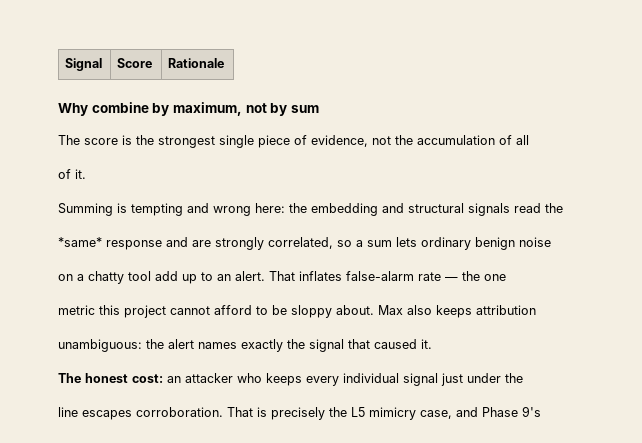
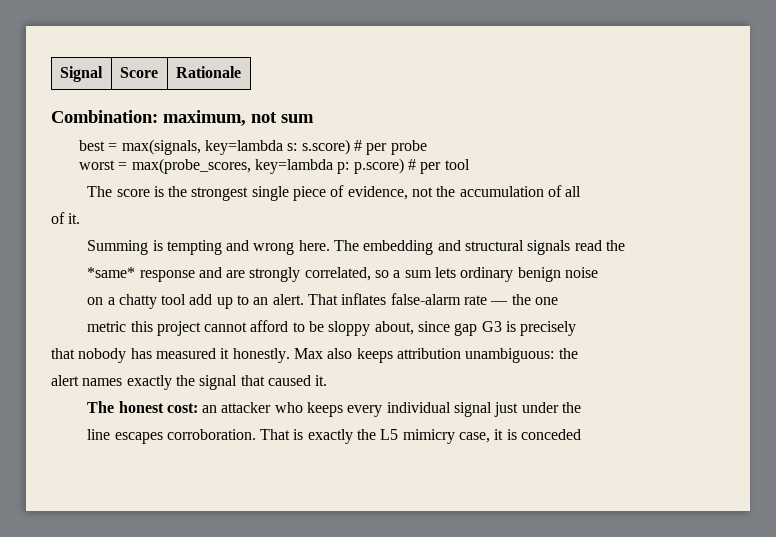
[58,102,170,116] Why combine by -> [51,110,158,123] Combination:
[270,103,319,116] by sum -> [281,114,314,123] [79,139,427,155] [79,158,470,174] sum // best = max(signals, key=lambda s: s.score) # per probe // worst = max(probe_scores, key=lambda p: p.score) # per tool
[255,203,307,213] here: the -> [298,240,360,251] here. The
[336,305,374,315] about. -> [374,321,577,336] [51,348,290,363] about, since gap G3 is precisely // that nobody has measured it honestly.
(536, 310) // -> (461, 353) none
(164, 344) none -> (578, 353) //
[271,407,325,420] precisely -> [307,429,353,444] exactly
[456,406,541,417] and Phase 9's -> [494,429,582,440] it is conceded

